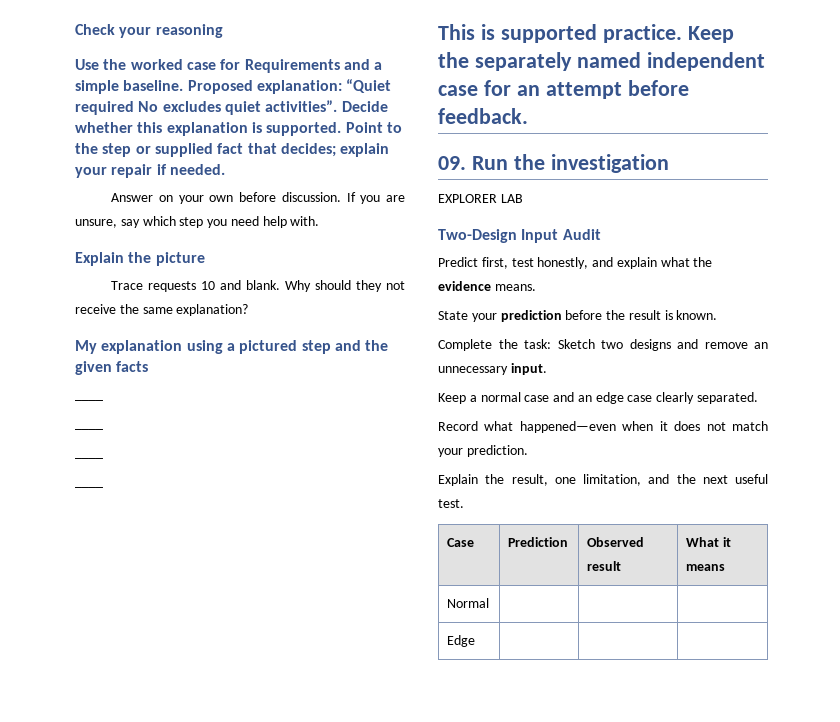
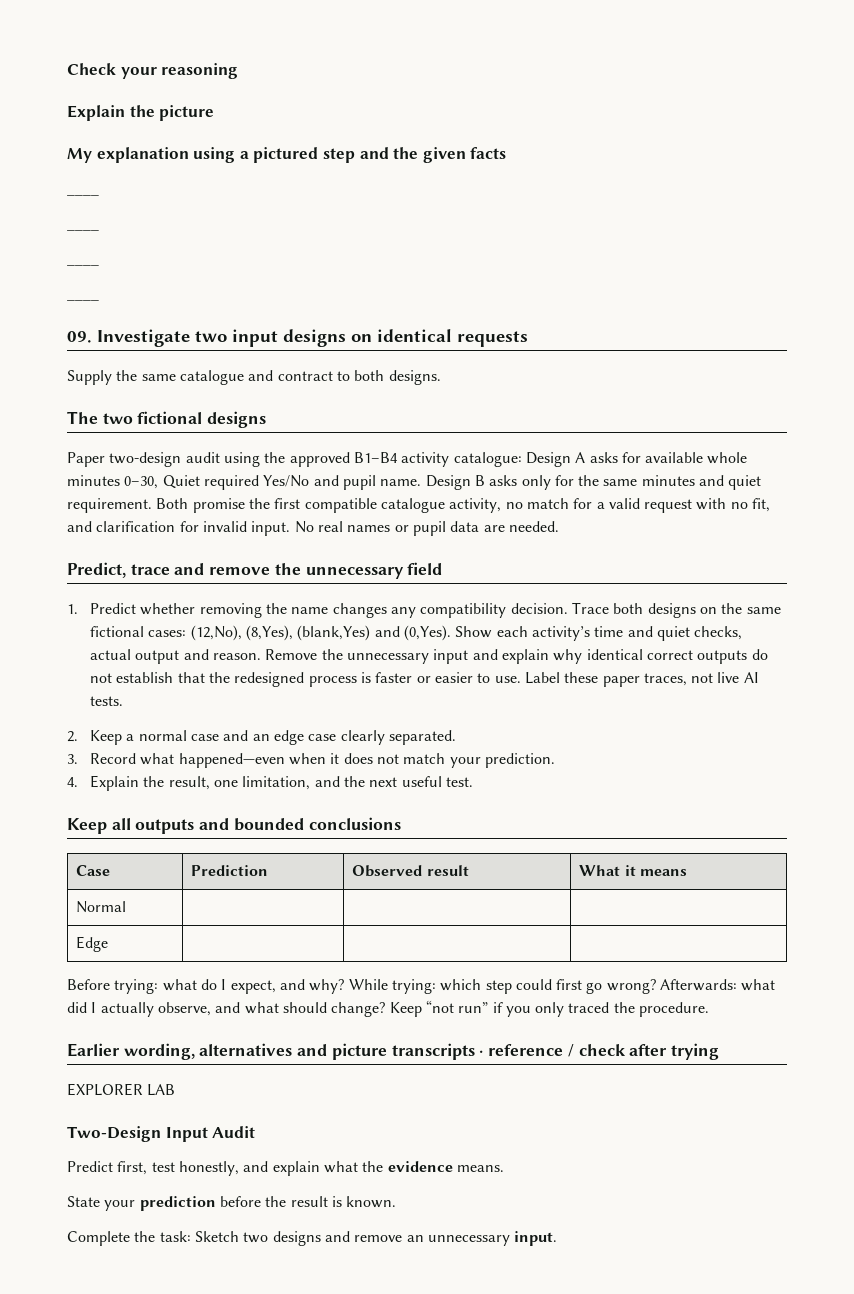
[75,59,383,73] [75,79,392,94] [75,100,388,115] [75,122,402,136] [75,143,390,157] [75,164,225,178] [111,192,405,204] [75,216,320,228] [75,252,205,266] [111,280,405,292] [75,304,249,316] Use the worked case for Requirements and a simple baseline. Proposed explanation: “Quiet required No excludes quiet activities”. Decide whether this explanation is supported. Point to the step or supplied fact that decides; explain your repair if needed. // Answer on your own before discussion. If you are unsure, say which step you need help with. // Explain the picture // Trace requests 10 and blank. Why should they not receive the same explanation? -> [67,105,215,121] Explain the picture
[438,24,734,43] [438,52,765,71] [438,80,689,99] [438,108,528,124] [438,154,669,173] This is supported practice. Keep the separately named independent case for an attempt before feedback. // 09. Run the investigation -> [67,329,528,347] [67,370,441,385] [67,411,267,428] [67,452,748,467] [67,475,762,490] [67,498,771,513] [67,521,559,536] [67,562,443,579] [67,602,781,618] [90,625,743,641] [90,649,768,664] [90,672,759,687] [90,696,124,706] [67,730,456,745] [67,753,555,768] [67,775,473,791] [67,817,401,834] [76,865,111,876] [191,865,269,876] [352,865,469,877] [579,865,688,876] [76,901,127,913] [76,936,109,952] [67,979,776,994] [67,1000,710,1017] [67,1043,719,1060] 09. Investigate two input designs on identical requests // Supply the same catalogue and contract to both designs. // The two fictional designs // Paper two-design audit using the approved B1–B4 activity catalogue: Design A asks for available whole minutes 0–30, Quiet required Yes/No and pupil name. Design B asks only for the same minutes and quiet requirement. Both promise the first compatible catalogue activity, no match for a valid request with no fit, and clarification for invalid input. No real names or pupil data are needed. // Predict, trace and remove the unnecessary field // 1. Predict whether removing the name changes any compatibility decision. Trace both designs on the same fictional cases: (12,No), (8,Yes), (blank,Yes) and (0,Yes). Show each activity’s time and quiet checks, actual output and reason. Remove the unnecessary input and explain why identical correct outputs do not establish that the redesigned process is faster or easier to use. Label these paper traces, not live AI tests. // 2. Keep a normal case and an edge case clearly separated. // 3. Record what happened—even when it does not match your prediction. // 4. Explain the result, one limitation, and the next useful test. // Keep all outputs and bounded conclusions // Case | Prediction | Observed result | What it means // Normal | | | // Edge | | | // Before trying: what do I expect, and why? While trying: which step could first go wrong? Afterwards: what did I actually observe, and what should change? Keep “not run” if you only traced the procedure. // Earlier wording, alternatives and picture transcripts · reference / check after trying
[438,392,759,404] [438,421,768,433] [438,445,528,457] [438,474,768,486] [438,499,464,508] [447,538,475,547] [508,537,569,547] [587,537,645,547] [587,561,622,571] [686,537,731,547] [686,564,726,571] [447,598,490,608] [447,635,476,647] // Keep a normal case and an edge case clearly separated. // Record what happened—even when it does not match your prediction. // Explain the result, one limitation, and the next useful test. // Case | Prediction | Observed result | What it means // Normal | | | // Edge | | | -> (558, 1238) none

